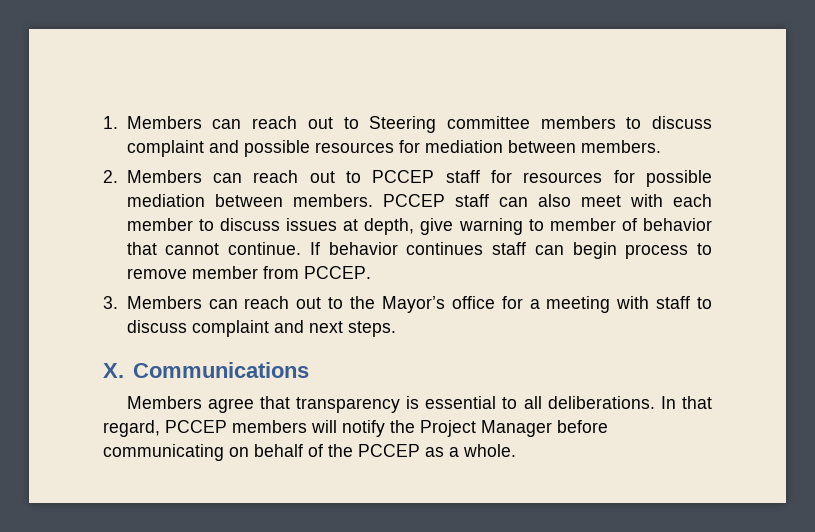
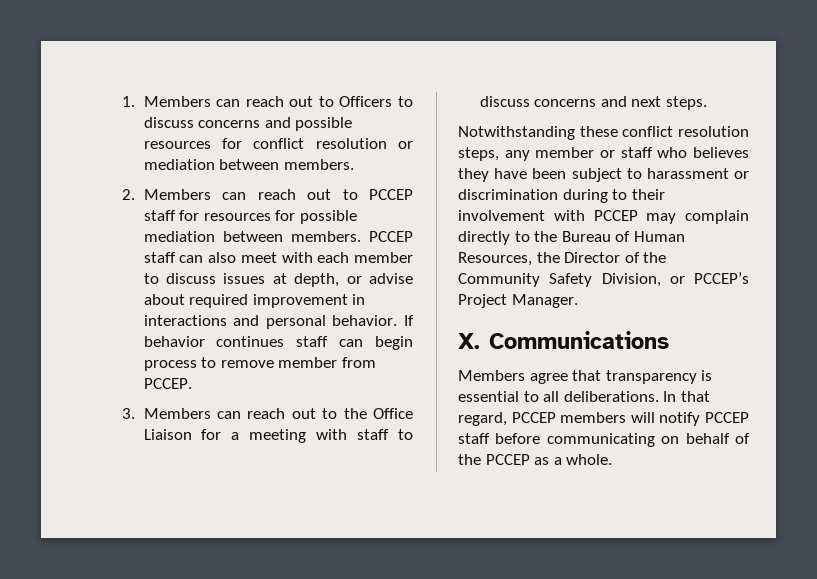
[369,116,713,133] [126,140,204,157] Steering committee members to discuss complaint -> [339,96,413,107] [143,117,261,128] Officers to discuss concerns
(420, 146) none -> [253,138,413,149] conflict resolution or
[420,218,712,235] [126,242,302,255] give warning to member of behavior that cannot continue. -> [346,273,413,284] [143,294,366,308] [143,315,398,329] or advise about required improvement in interactions and personal behavior.
[381,296,495,313] Mayor’s office -> [372,408,413,419] [143,429,192,440] Office Liaison
[191,320,269,337] complaint -> [534,99,597,107] concerns
(396, 329) none -> [458,126,749,140] [458,147,749,161] [458,168,749,182] [458,189,665,203] [458,210,749,224] [458,231,685,245] [458,252,667,266] [458,272,749,287] [458,294,578,308] // Notwithstanding these conflict resolution steps, any member or staff who believes they have been subject to harassment or discrimination during to their involvement with PCCEP may complain directly to the Bureau of Human Resources, the Director of the Community Safety Division, or PCCEP’s Project Manager.
[390,420,552,437] the Project Manager -> [705,412,749,423] [458,433,490,444] PCCEP staff

